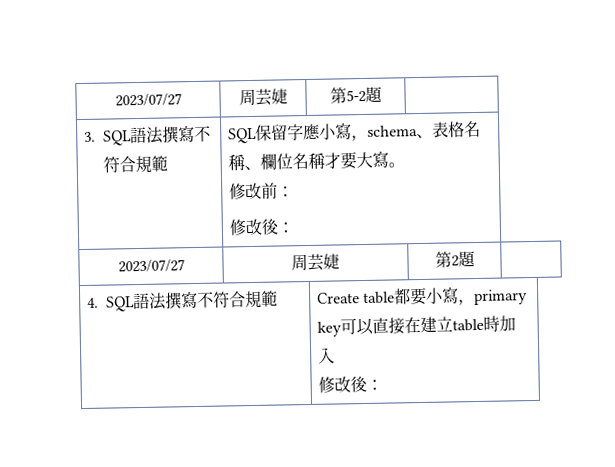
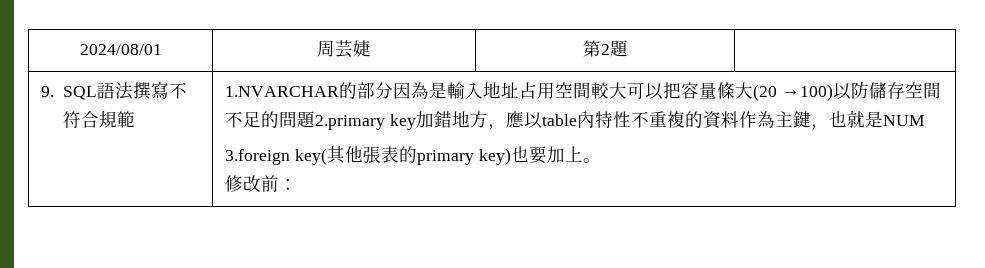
[114,93,182,107] [238,88,288,107] [329,86,383,104] [83,125,211,146] [102,155,168,174] [227,120,481,144] [227,150,405,172] [228,182,294,200] [228,218,294,236] [117,259,185,273] 2023/07/27 | 周芸婕 | 第5-2題 | // 3. SQL語法撰寫不符合規範 | SQL保留字應小寫，schema、表格名稱、欄位名稱才要大寫。 // 修改前： // 修改後： // 2023/07/27 -> [79,44,162,55] 2024/08/01
[86,290,278,312] [316,286,529,306] [316,315,516,337] [317,347,335,364] [317,375,368,393] 4. SQL語法撰寫不符合規範 | Create table都要小寫，primary key可以直接在建立table時加入 // 修改後 -> [41,81,187,100] [62,110,135,128] [225,81,941,101] [225,110,925,130] [225,145,601,165] [225,175,280,192] 9. SQL語法撰寫不符合規範 | 1.NVARCHAR的部分因為是輸入地址占用空間較大可以把容量條大(20 →100)以防儲存空間不足的問題2.primary key加錯地方，應以table內特性不重複的資料作為主鍵，也就是NUM // 3.foreign key(其他張表的primary key)也要加上。 // 修改前

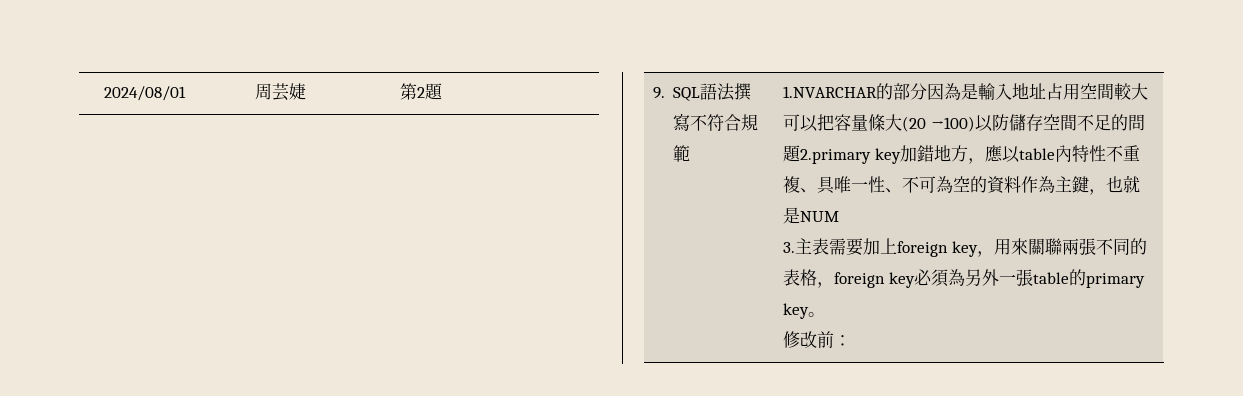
(685, 119) none -> [799,176,970,194] 、具唯一性、不可為空
[225,145,583,165] 3.foreign key(其他張表的primary key)也要加上 -> [782,238,1147,257] [782,269,1145,288] [782,303,809,319] 3.主表需要加上foreign key，用來關聯兩張不同的表格，foreign key必須為另外一張table的primary key

